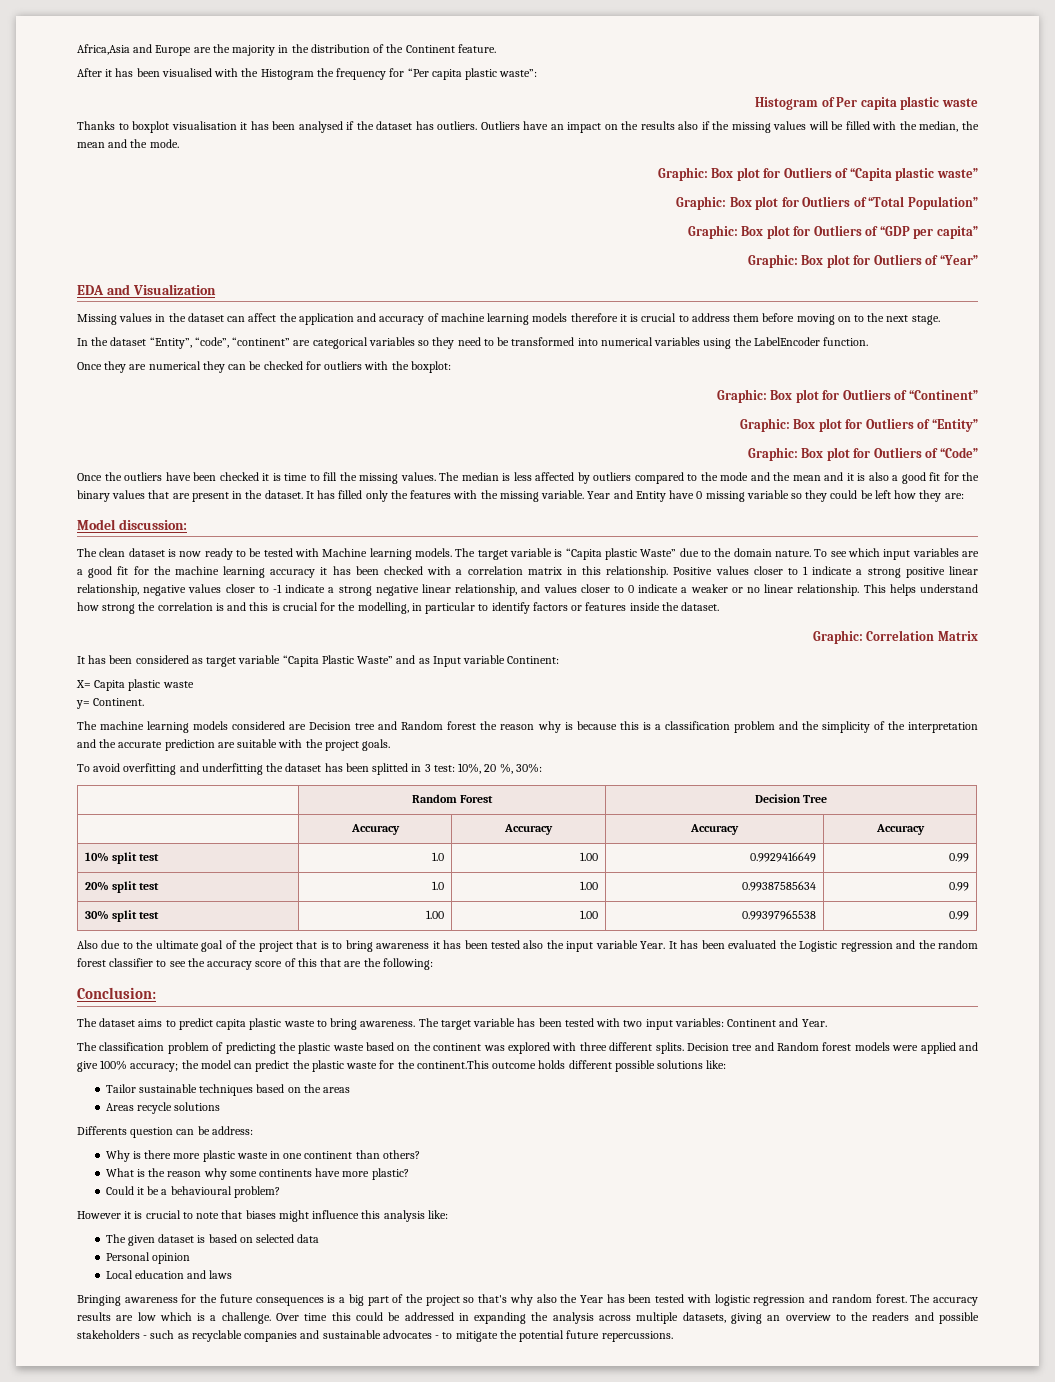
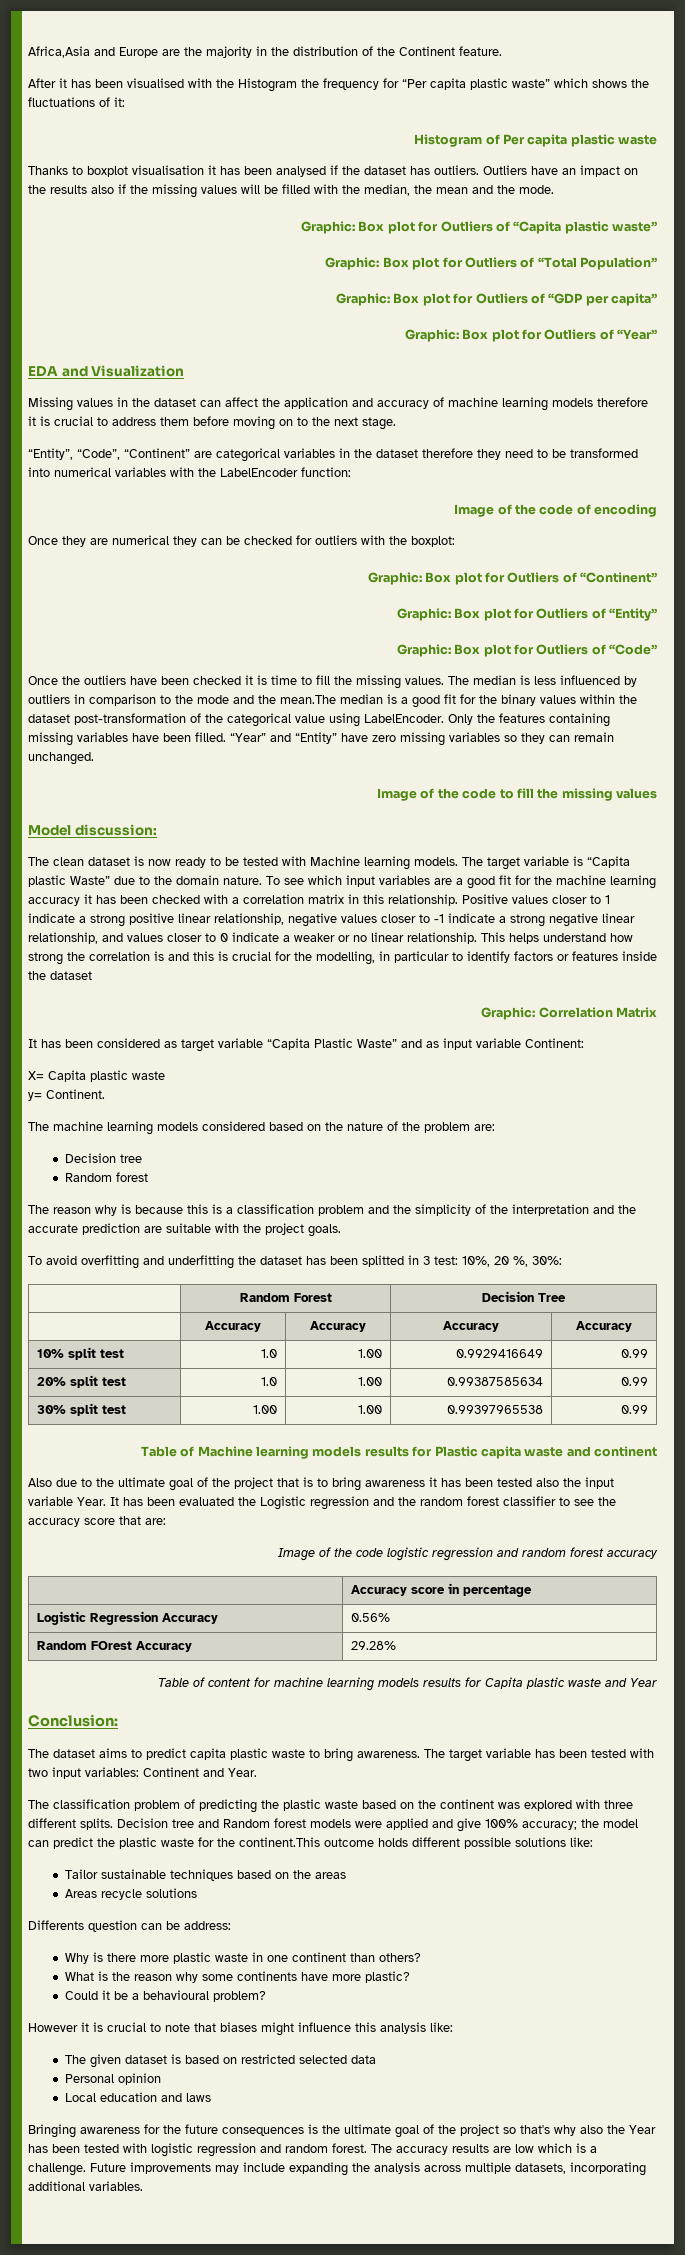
[499,69,538,77] waste”: -> [512,78,649,88] [28,97,125,107] waste” which shows the fluctuations of it:
[77,337,430,349] In the dataset “Entity”, “code”, “continent” are categorical variables so -> [28,448,473,462] “Entity”, “Code”, “Continent” are categorical variables in the dataset therefore
[703,338,732,349] using -> [170,467,194,477] with
[823,337,869,346] function. -> [301,467,351,477] [454,504,657,517] function: // Image of the code of encoding
[535,472,574,481] affected -> [560,675,620,685] influenced
[634,472,684,484] compared -> [74,694,156,706] in comparison
[792,472,889,481] mean and it is also -> [280,694,397,704] mean.The median is
[148,490,964,502] that are present in the dataset. It has filled only the features with the missing variable. Year and Entity have 0 missing variable so they could be left how they are: -> [580,694,637,704] [28,713,610,727] [28,732,614,746] [28,752,94,765] [377,788,657,801] within the dataset post-transformation of the categorical value using LabelEncoder. Only the features containing missing variables have been filled. “Year” and “Entity” have zero missing variables so they can remain unchanged. // Image of the code to fill the missing values
[681,602,720,611] dataset. -> [50,971,92,980] dataset
[432,656,461,667] Input -> [443,1038,472,1050] input
[289,721,498,730] are Decision tree and Random forest the -> [269,1121,495,1133] [64,1153,142,1163] [64,1172,148,1182] [28,1205,49,1214] based on the nature of the problem are: // Decision tree // Random forest // The
(970, 915) none -> [140,1446,657,1459] // Table of Machine learning models results for Plastic capita waste and continent
[284,958,433,970] of this that are the following: -> [119,1516,166,1525] [278,1547,658,1561] [350,1583,532,1597] [36,1611,218,1625] [350,1613,390,1622] [36,1641,192,1652] [350,1641,396,1650] [158,1677,657,1691] that are: // Image of the code logistic regression and random forest accuracy // | Accuracy score in percentage // Logistic Regression Accuracy | 0.56% // Random FOrest Accuracy | 29.28% // Table of content for machine learning models results for Capita plastic waste and Year
(253, 1240) none -> [240,2054,295,2064] restricted
[339,1294,389,1306] a big part -> [322,2124,419,2138] the ultimate goal
[276,1312,469,1321] Over time this could be addressed in -> [90,2162,285,2174] Future improvements may include
[730,1312,980,1324] [77,1330,673,1342] giving an overview to the readers and possible stakeholders - such as recyclable companies and sustainable advocates - to mitigate the potential future repercussions. -> [570,2162,646,2176] [28,2181,143,2191] incorporating additional variables.

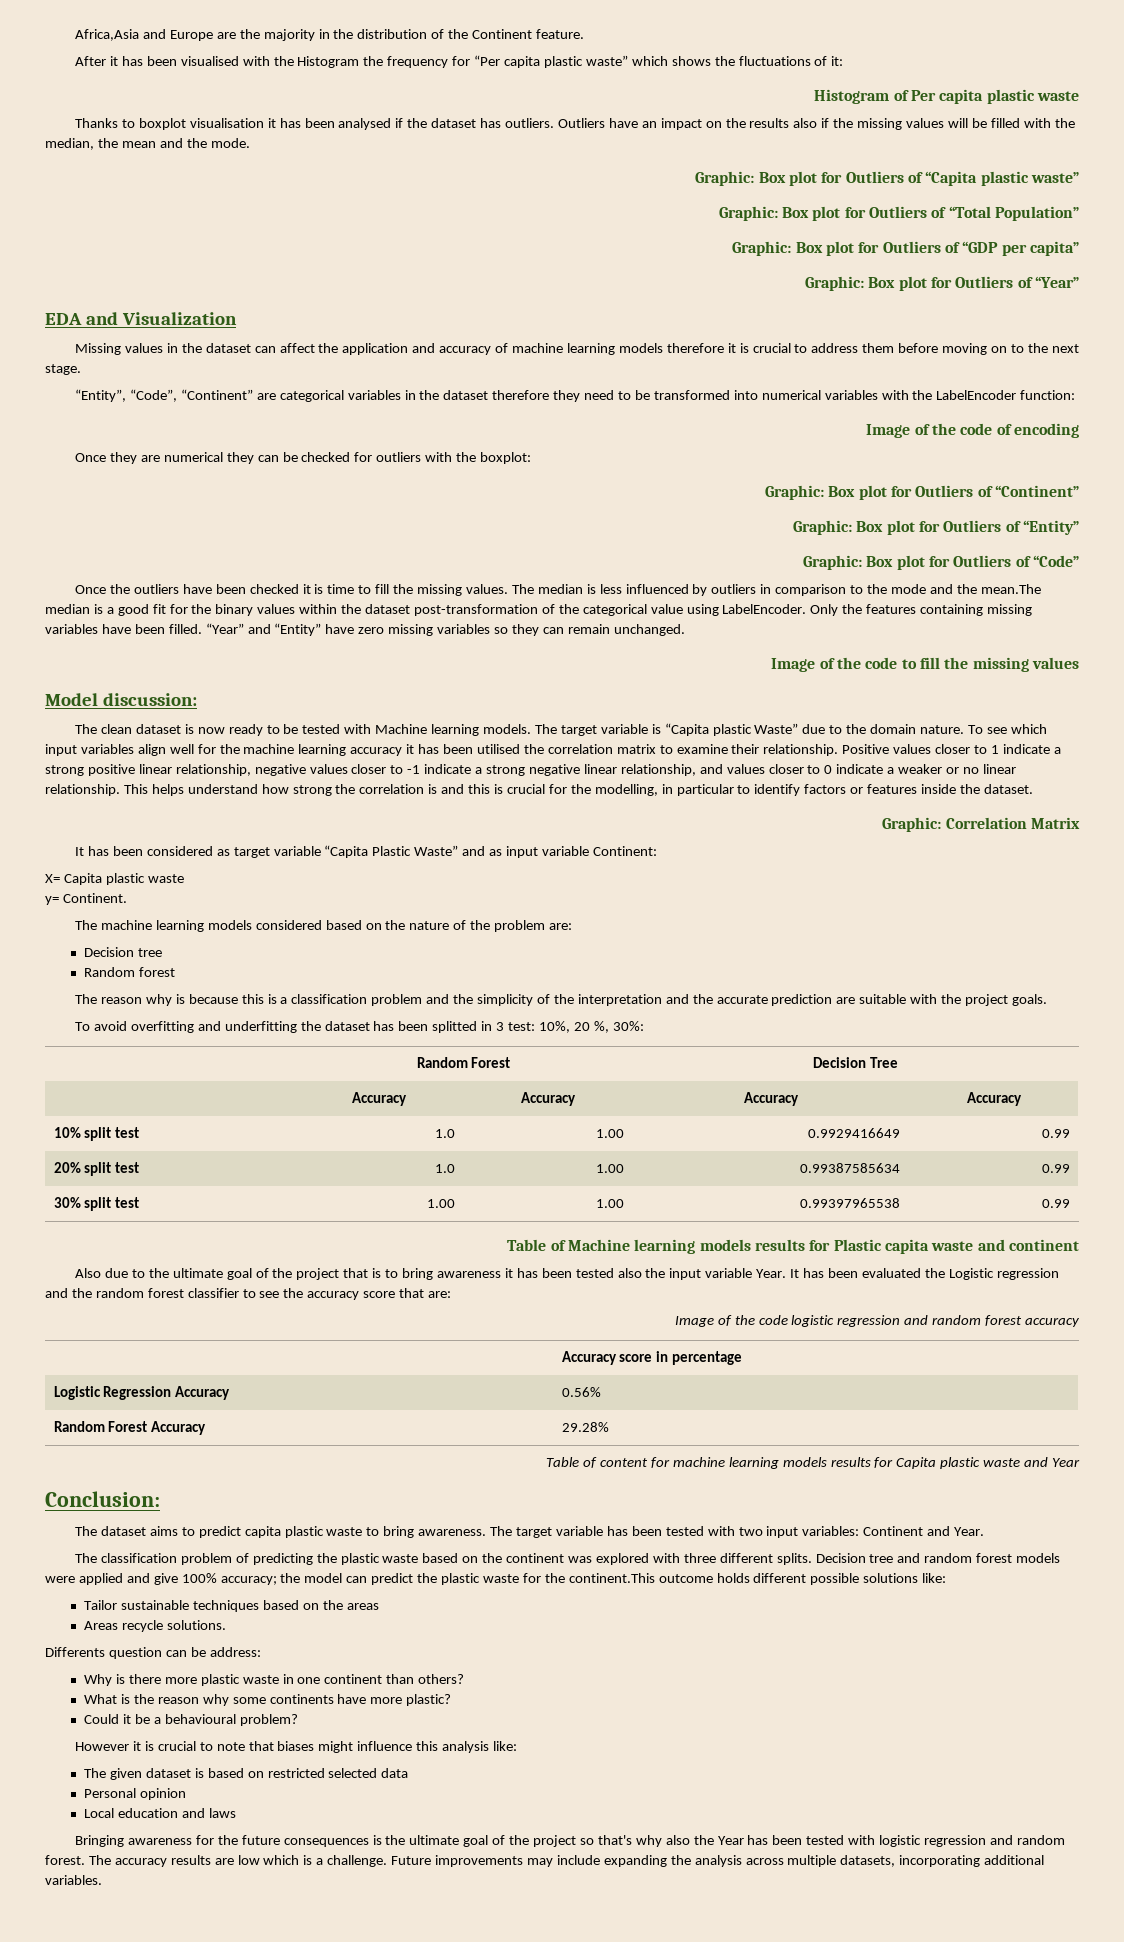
[434,875,511,889] are a good fit -> [137,744,194,756] align well
[152,894,384,904] checked with a correlation matrix in this -> [476,744,760,754] utilised the correlation matrix to examine their
[50,971,92,980] dataset -> [983,784,1033,794] dataset.
[90,1641,132,1650] FOrest -> [108,1421,148,1432] Forest
[223,1819,270,1828] Random -> [924,1553,973,1563] random
[145,1888,197,1898] solutions -> [166,1620,226,1630] solutions.

